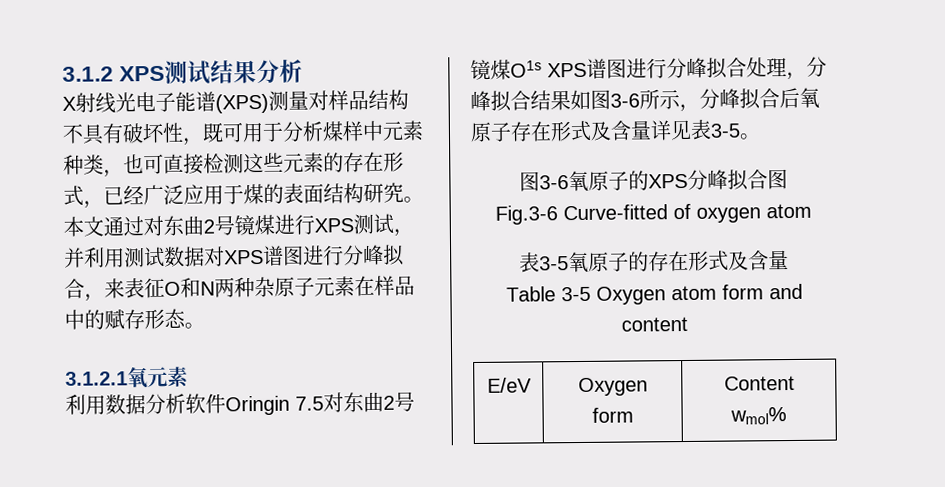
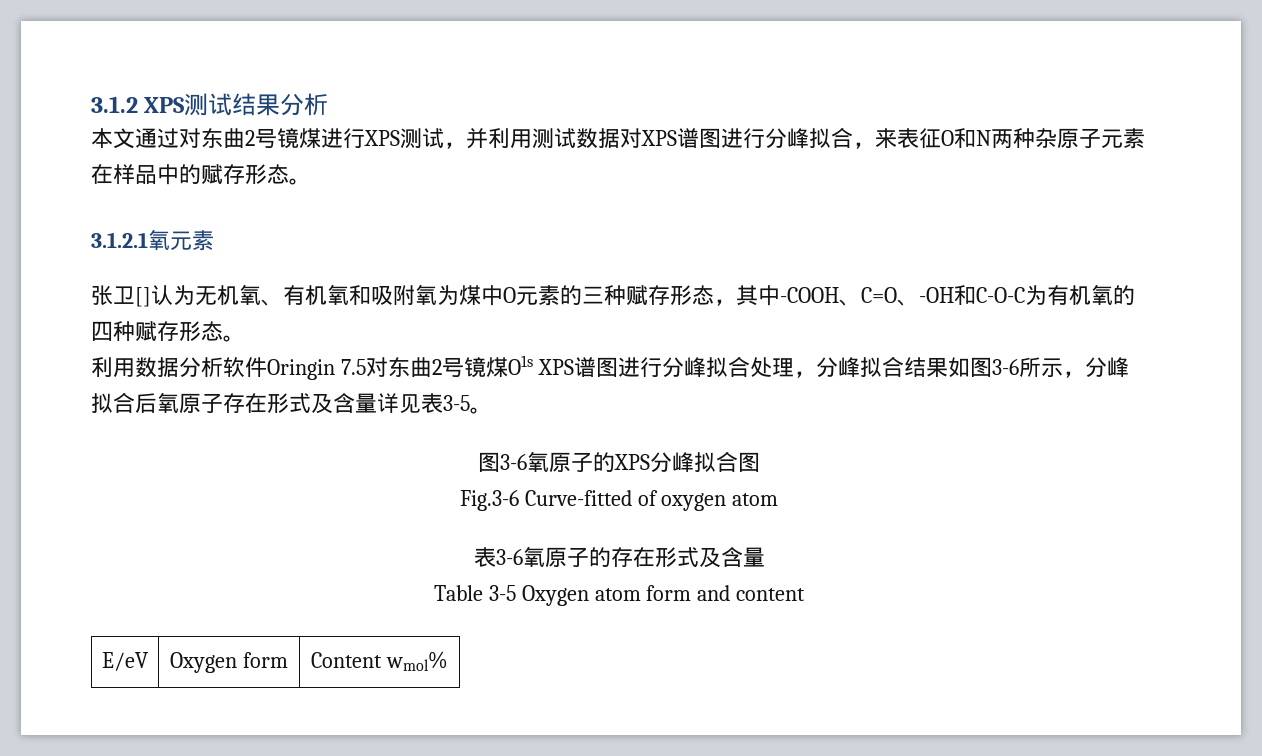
[62,89,409,114] [62,120,424,146] [63,151,404,178] [63,182,424,209] X射线光电子能谱(XPS)测量对样品结构不具有破坏性，既可用于分析煤样中元素种类，也可直接检测这些元素的存在形式，已经广泛应用于煤的表面结构研究。 -> (329, 104) none
(189, 376) none -> [91,284,1135,307] [91,321,245,342] // 张卫[]认为无机氧、有机氧和吸附氧为煤中O元素的三种赋存形态，其中-COOH、C=O、-OH和C-O-C为有机氧的四种赋存形态。
[539,256,569,271] 3-5 -> [495,549,523,565] 3-6

